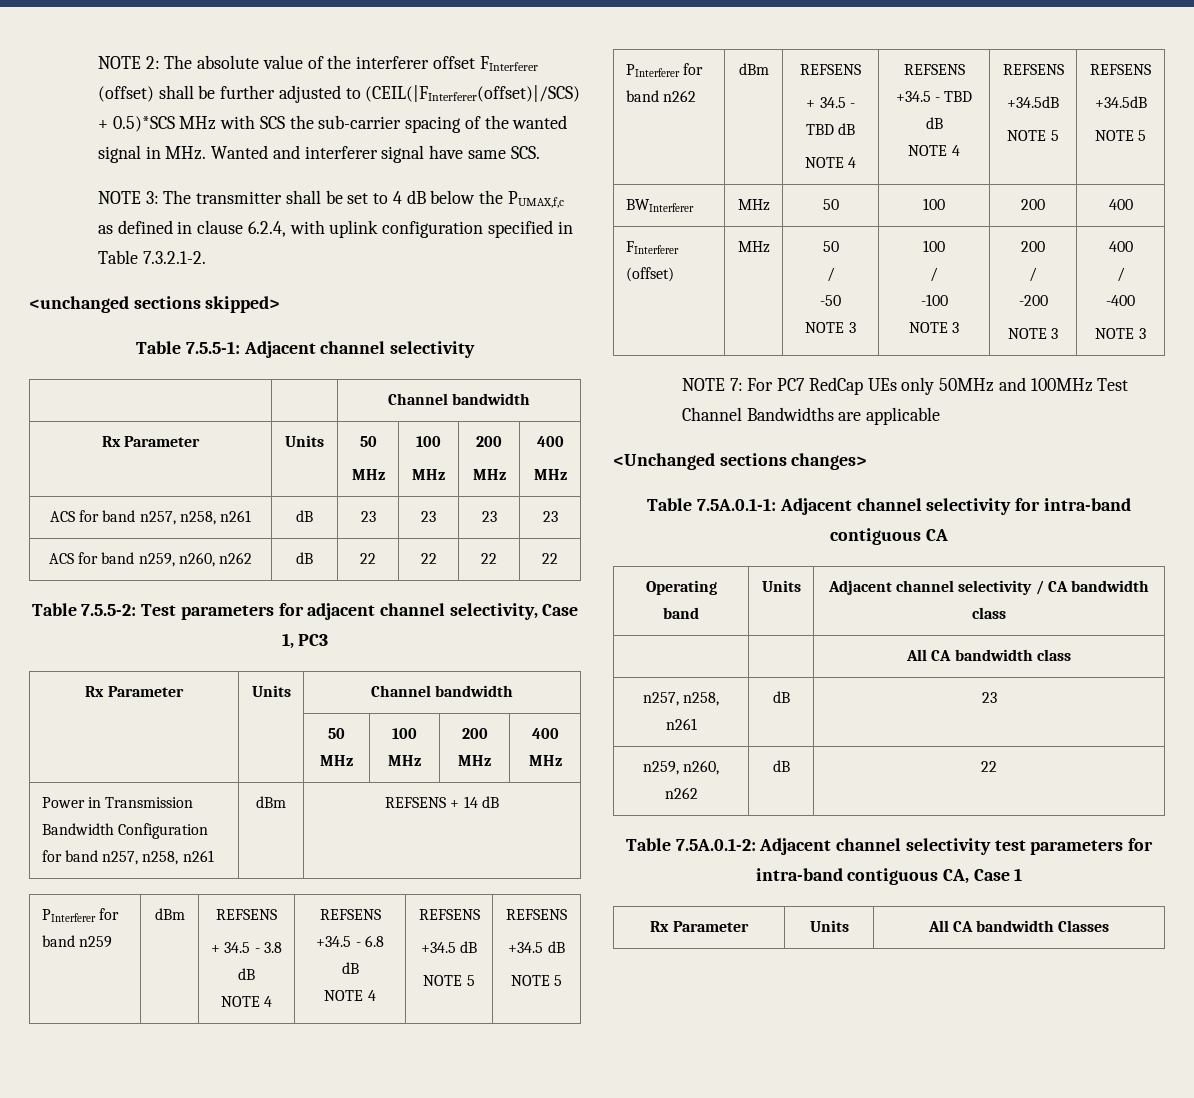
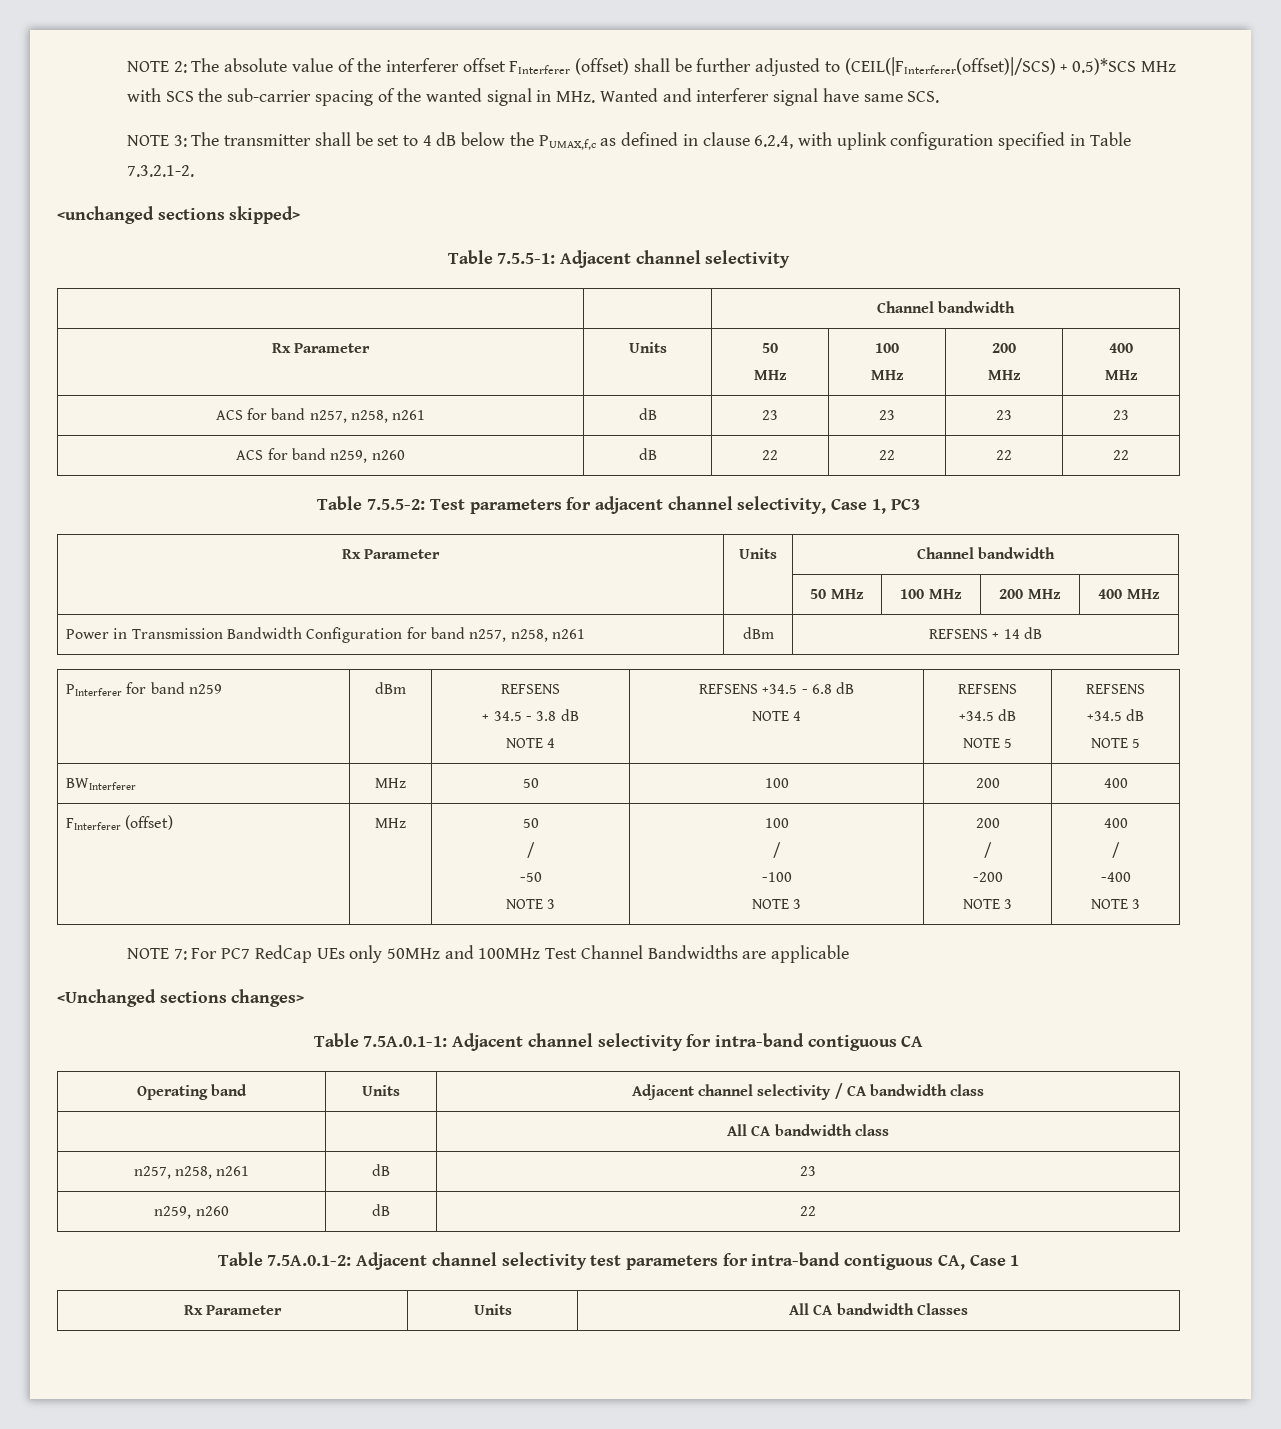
[178,552,253,567] n260, n262 -> [371,450,405,460] n260
[625,63,703,77] [625,90,696,102] [738,63,769,75] [800,64,861,75] [806,97,855,108] [805,123,856,135] [804,157,857,168] [903,64,965,75] [895,91,973,102] [925,117,943,129] [908,145,960,156] [1002,64,1064,75] [1007,96,1059,108] [1007,130,1059,141] [1090,64,1151,75] [1094,96,1147,108] [1094,130,1147,141] // PInterferer for band n262 | dBm | REFSENS // + 34.5 - TBD dB // NOTE 4 | REFSENS +34.5 - TBD dB // NOTE 4 | REFSENS // +34.5dB // NOTE 5 | REFSENS // +34.5dB // NOTE 5 -> (1141, 743) none
[683,760,720,775] [664,787,698,799] n260, n262 -> [195,1206,229,1216] n260

